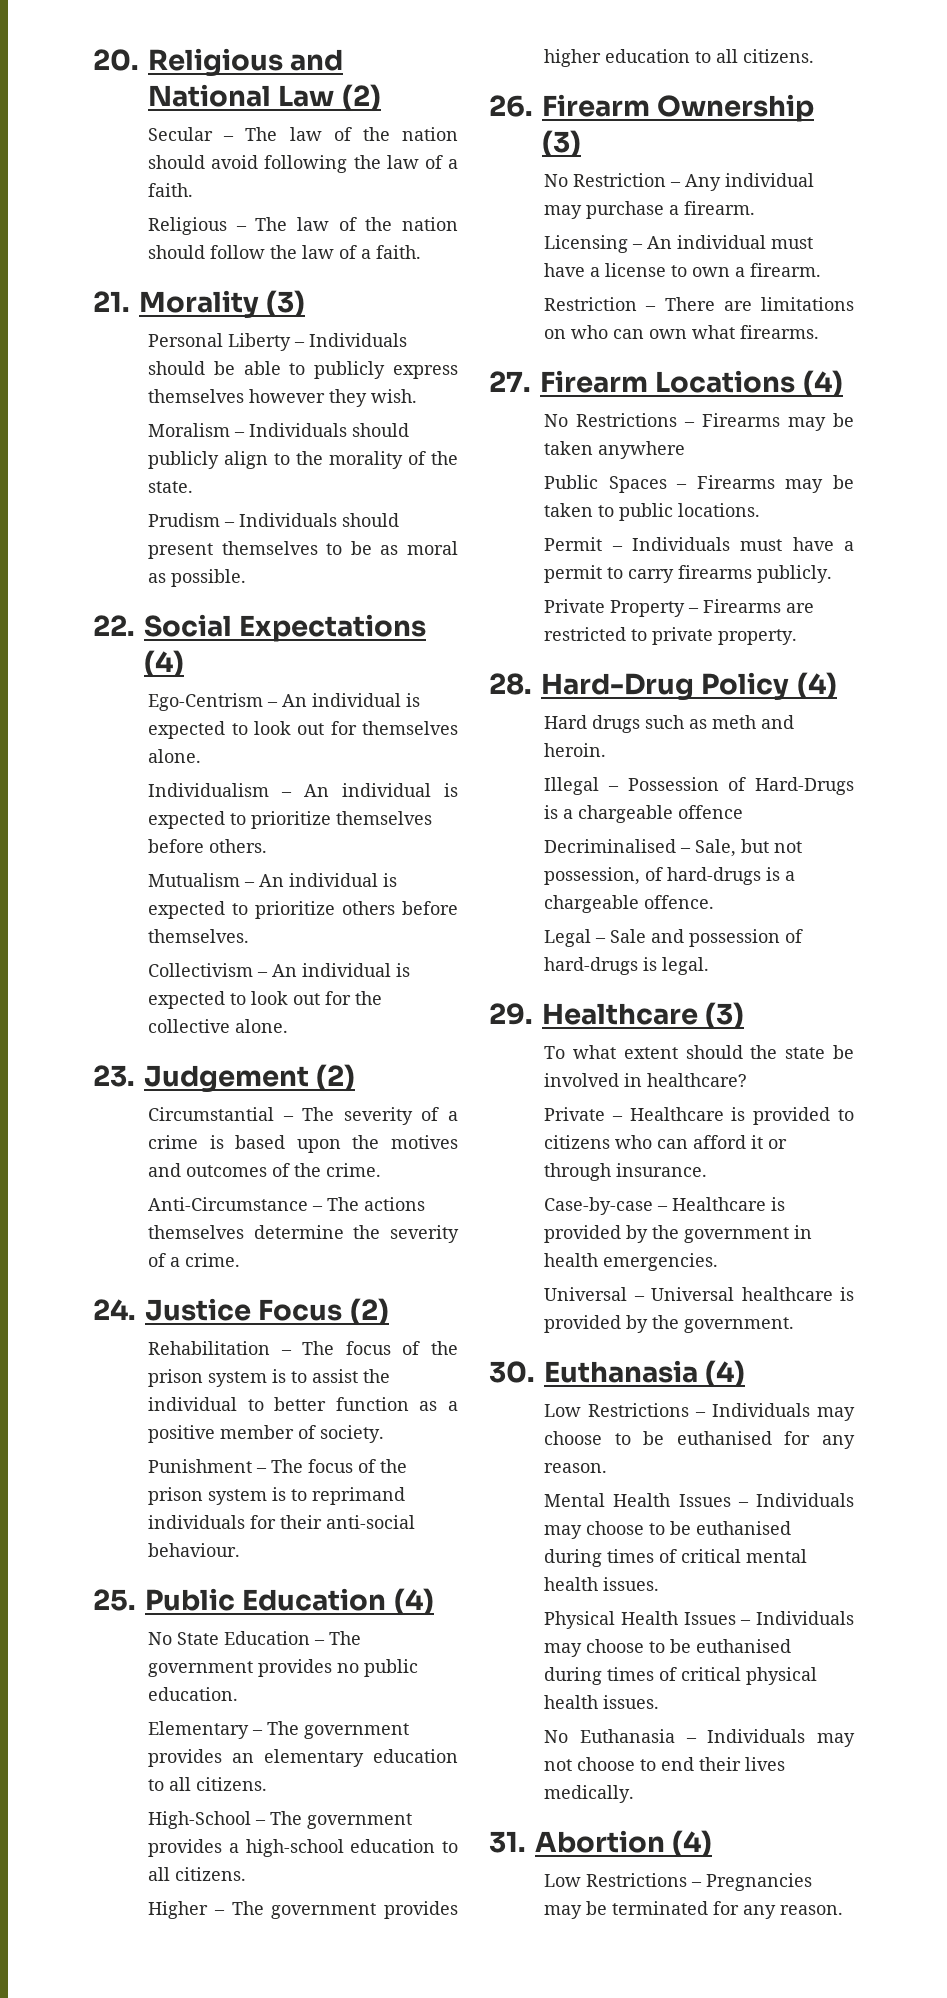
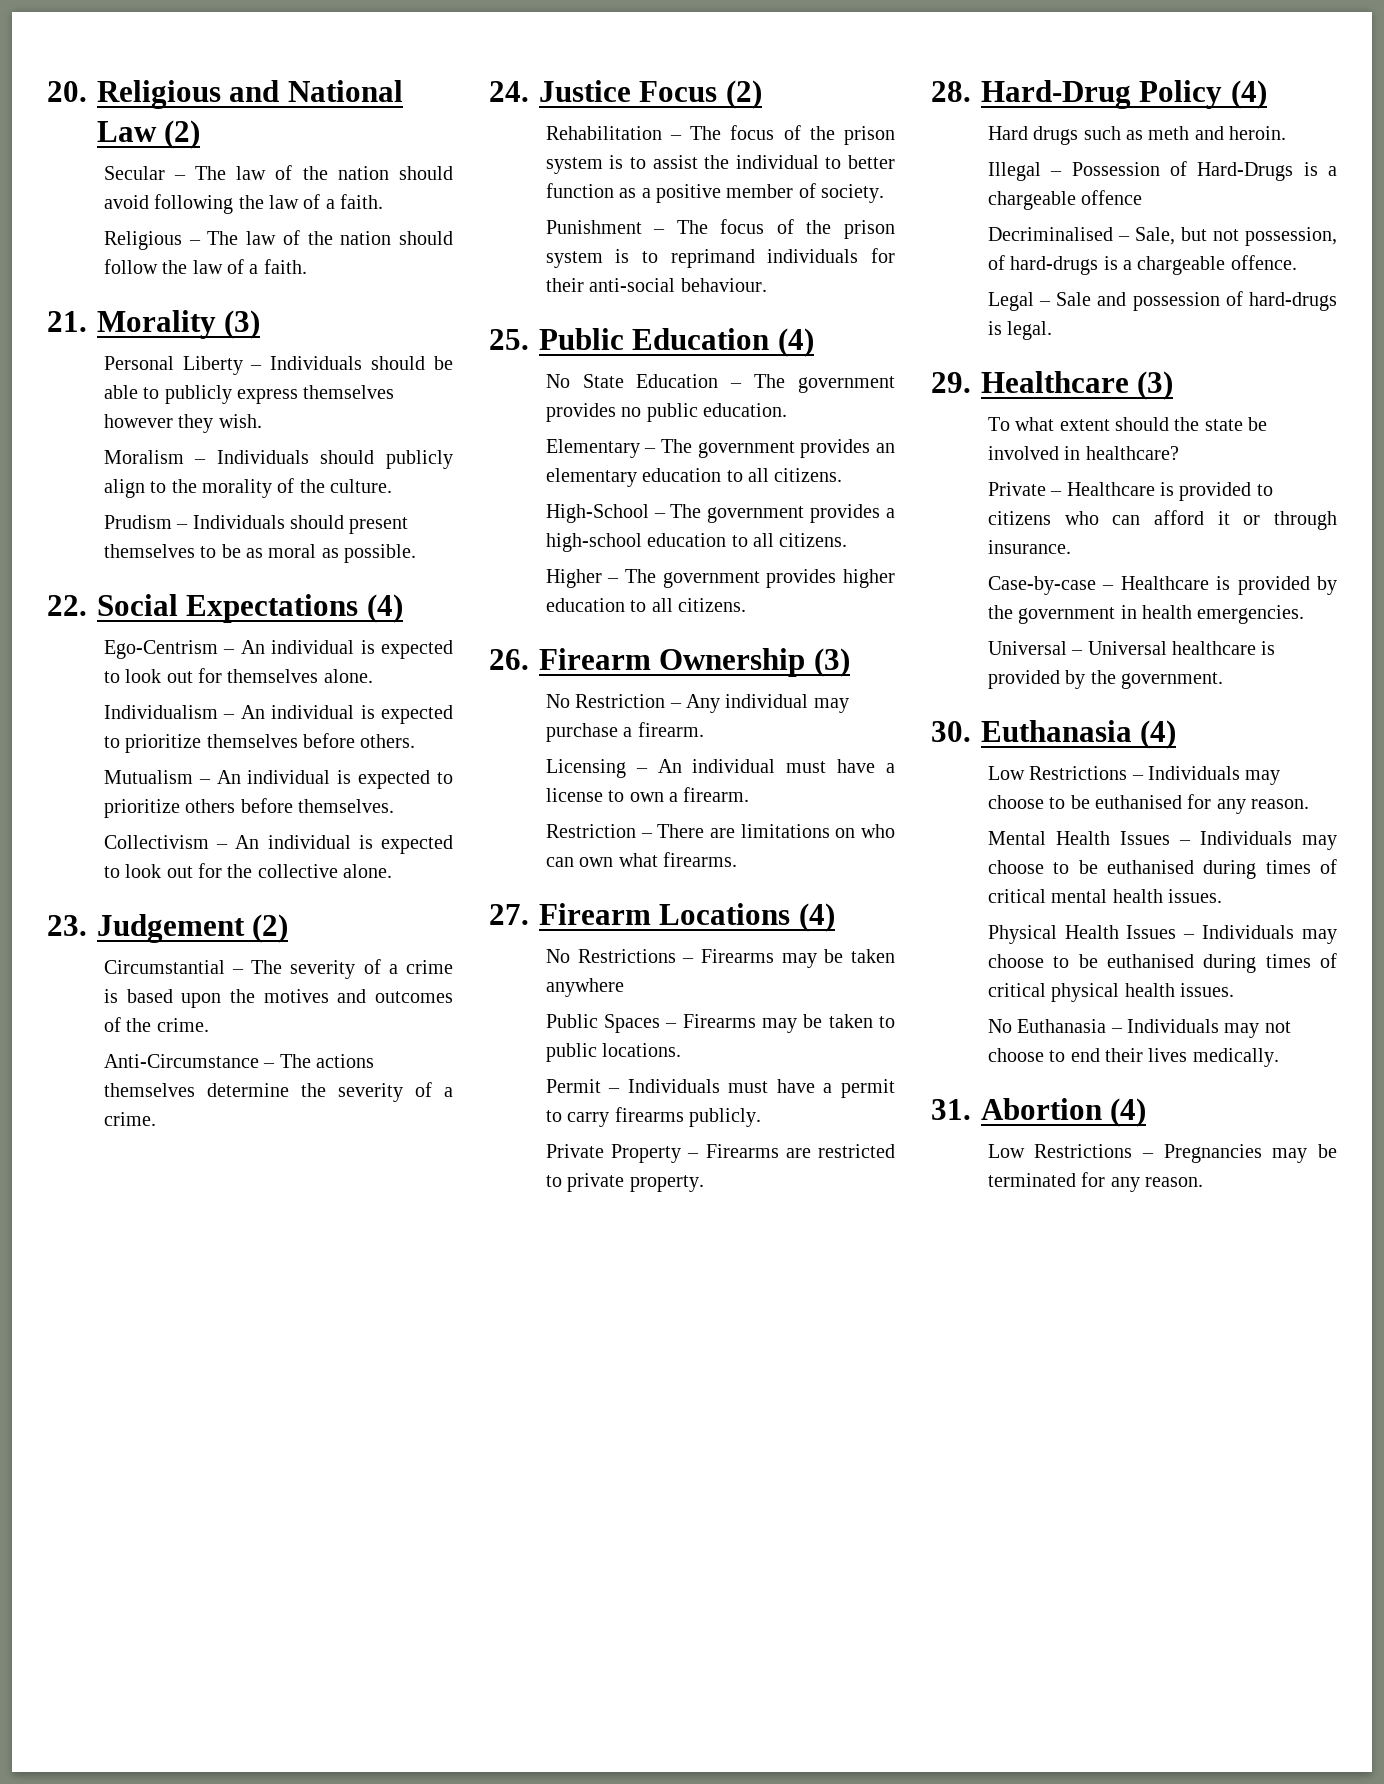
[148,481,194,493] state. -> [330,479,393,493] culture.

